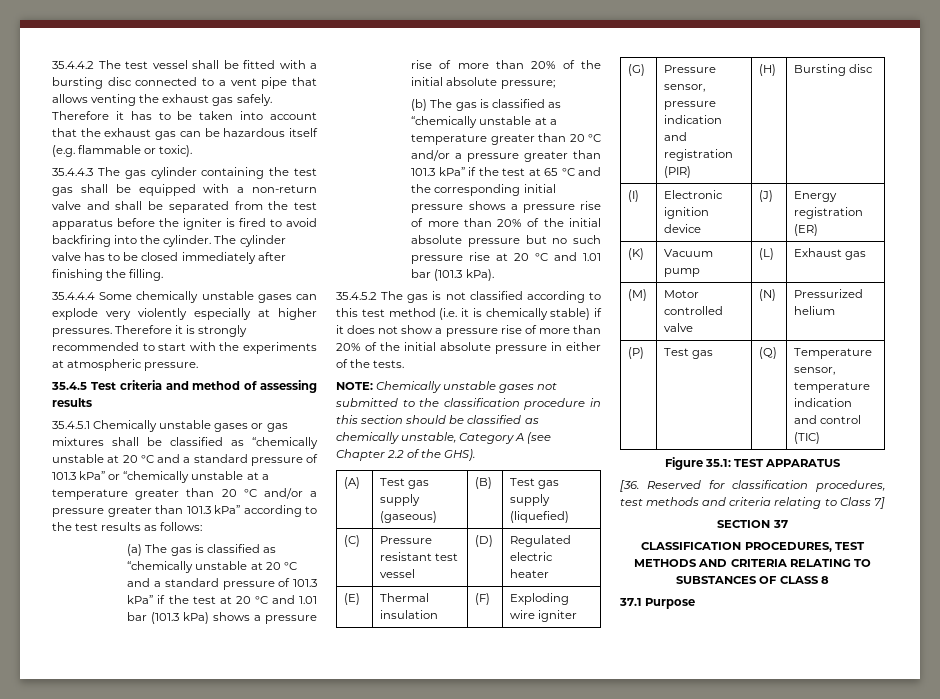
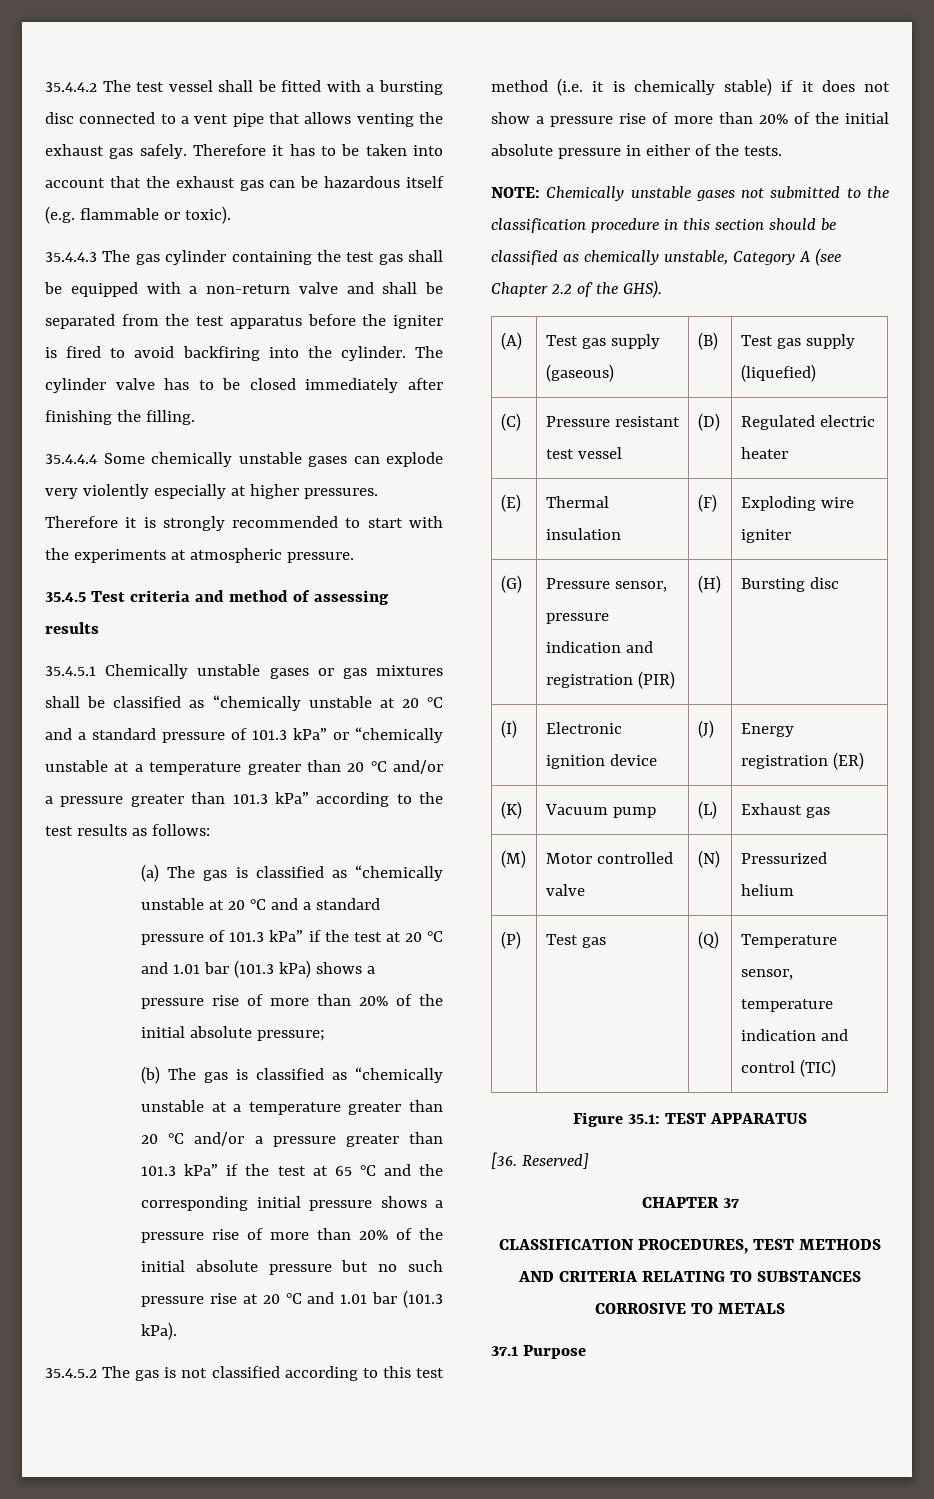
[646,480,885,492] [620,497,885,509] [717,520,771,528] Reserved for classification procedures, test methods and criteria relating to Class 7] // SECTION -> [521,1153,589,1169] [641,1197,719,1208] Reserved] // CHAPTER
[759,576,829,584] OF CLASS 8 -> [595,1303,785,1314] CORROSIVE TO METALS

